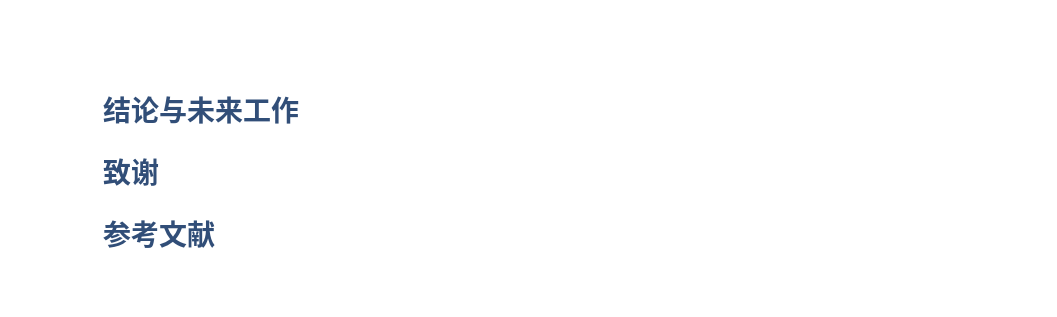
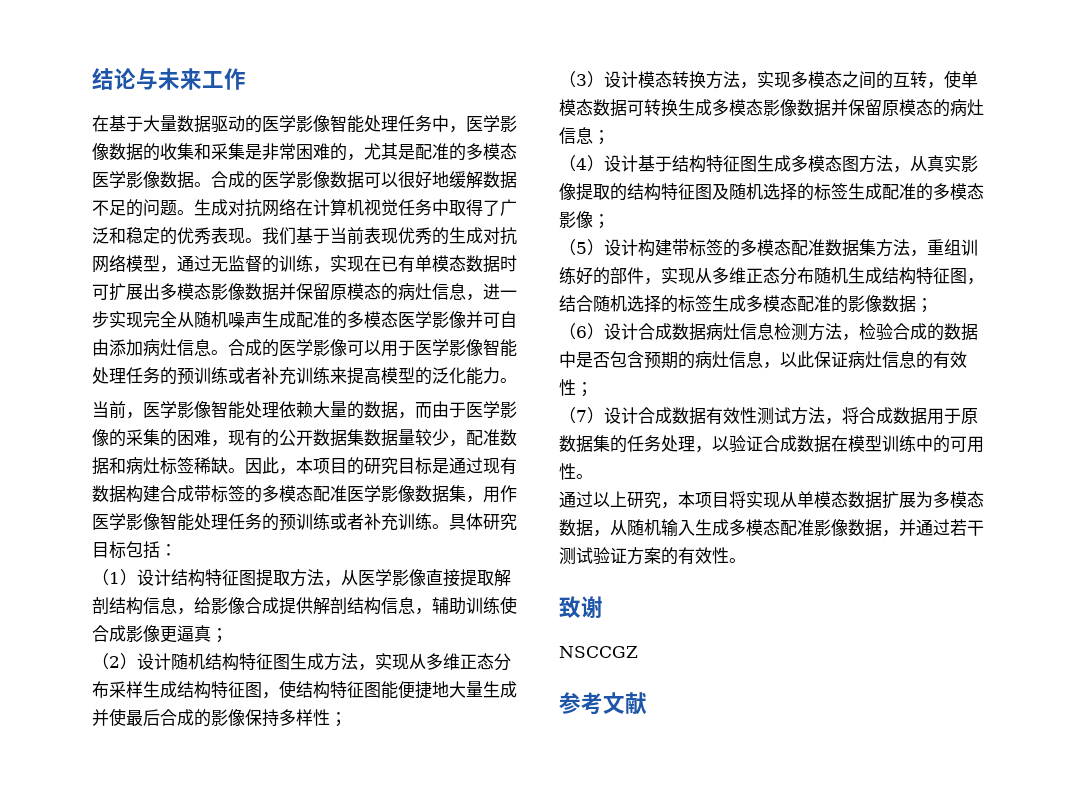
(299, 110) none -> [92,115,517,133] [92,143,517,161] [92,171,517,189] [92,199,517,217] [92,227,517,245] [92,255,517,273] [92,283,517,301] [92,311,517,329] [92,339,517,357] [92,367,517,385] [92,401,517,419] [92,429,517,447] [92,457,517,475] [92,485,517,503] [92,513,517,531] [92,541,177,559] [92,569,511,587] [92,596,517,615] [92,625,228,643] [92,653,511,671] [92,680,517,699] [92,708,347,727] [559,70,978,89] [559,99,984,117] [559,127,610,145] [559,155,978,173] [559,183,984,201] [559,211,610,229] [559,239,978,257] [559,267,984,285] [559,295,933,313] [559,323,978,341] [559,351,967,369] [559,379,593,397] [559,407,978,425] [559,435,984,453] [559,463,593,480] [559,491,984,509] [559,519,984,537] [559,547,746,565] // 在基于大量数据驱动的医学影像智能处理任务中，医学影像数据的收集和采集是非常困难的，尤其是配准的多模态医学影像数据。合成的医学影像数据可以很好地缓解数据不足的问题。生成对抗网络在计算机视觉任务中取得了广泛和稳定的优秀表现。我们基于当前表现优秀的生成对抗网络模型，通过无监督的训练，实现在已有单模态数据时可扩展出多模态影像数据并保留原模态的病灶信息，进一步实现完全从随机噪声生成配准的多模态医学影像并可自由添加病灶信息。合成的医学影像可以用于医学影像智能处理任务的预训练或者补充训练来提高模型的泛化能力。 // 当前，医学影像智能处理依赖大量的数据，而由于医学影像的采集的困难，现有的公开数据集数据量较少，配准数据和病灶标签稀缺。因此，本项目的研究目标是通过现有数据构建合成带标签的多模态配准医学影像数据集，用作医学影像智能处理任务的预训练或者补充训练。具体研究目标包括： // （1）设计结构特征图提取方法，从医学影像直接提取解剖结构信息，给影像合成提供解剖结构信息，辅助训练使合成影像更逼真； // （2）设计随机结构特征图生成方法，实现从多维正态分布采样生成结构特征图，使结构特征图能便捷地大量生成并使最后合成的影像保持多样性； // （3）设计模态转换方法，实现多模态之间的互转，使单模态数据可转换生成多模态影像数据并保留原模态的病灶信息； // （4）设计基于结构特征图生成多模态图方法，从真实影像提取的结构特征图及随机选择的标签生成配准的多模态影像； // （5）设计构建带标签的多模态配准数据集方法，重组训练好的部件，实现从多维正态分布随机生成结构特征图，结合随机选择的标签生成多模态配准的影像数据； // （6）设计合成数据病灶信息检测方法，检验合成的数据中是否包含预期的病灶信息，以此保证病灶信息的有效性； // （7）设计合成数据有效性测试方法，将合成数据用于原数据集的任务处理，以验证合成数据在模型训练中的可用性。 // 通过以上研究，本项目将实现从单模态数据扩展为多模态数据，从随机输入生成多模态配准影像数据，并通过若干测试验证方案的有效性。
(159, 172) none -> [559,646,638,658] // NSCCGZ

